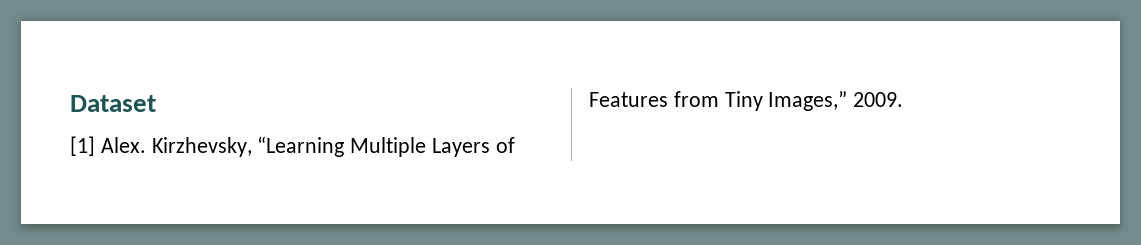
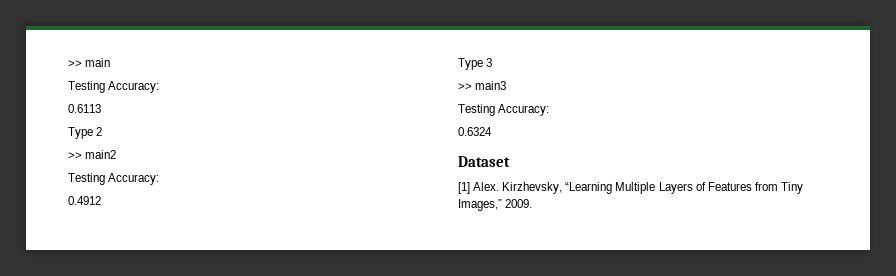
(70, 103) none -> [68,58,111,67] [68,81,160,93] [68,104,101,113] [68,127,103,139] [68,150,117,159] [68,173,160,185] [68,196,101,205] [458,58,493,70] [458,81,507,90] [458,104,550,116] [458,127,492,136] >> main // Testing Accuracy: // 0.6113 // Type 2 // >> main2 // Testing Accuracy: // 0.4912 // Type 3 // >> main3 // Testing Accuracy: // 0.6324 //

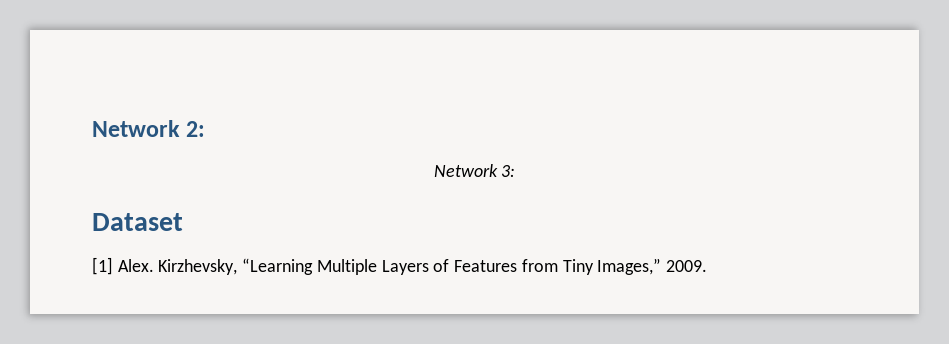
[68,58,111,67] [68,81,160,93] [68,104,101,113] [68,127,103,139] [68,150,117,159] [68,173,160,185] [68,196,101,205] [458,58,493,70] [458,81,507,90] [458,104,550,116] [458,127,492,136] >> main // Testing Accuracy: // 0.6113 // Type 2 // >> main2 // Testing Accuracy: // 0.4912 // Type 3 // >> main3 // Testing Accuracy: // 0.6324 -> [92,120,206,137] [433,164,516,177] Network 2: // Network 3:

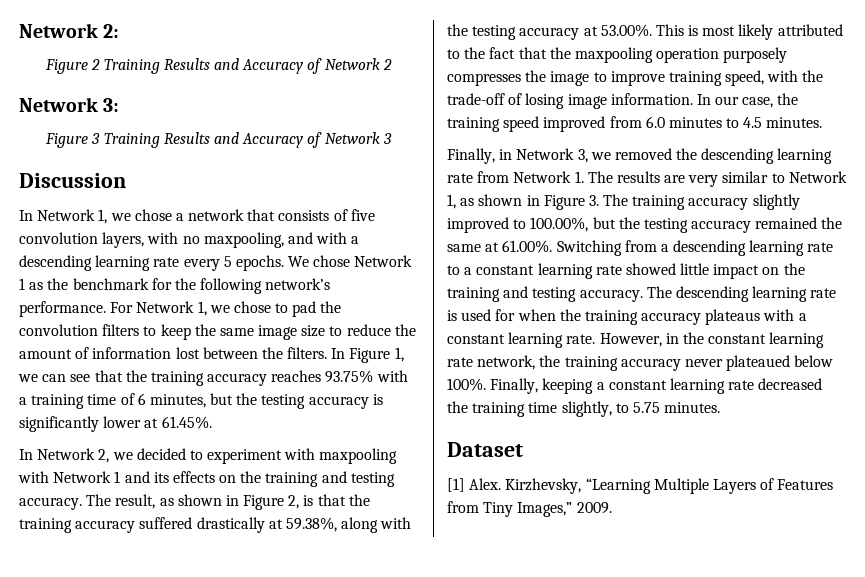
[433,164,516,177] Network 3: -> [45,58,392,74] [19,97,120,112] [45,132,392,148] [19,173,126,188] [19,209,375,224] [19,232,360,248] [19,255,413,271] [19,278,331,294] [19,301,342,317] [19,324,416,340] [19,347,404,363] [18,370,408,386] [19,393,383,409] [19,416,212,432] [19,448,398,464] [18,471,395,487] [19,494,370,510] [19,517,412,533] [447,24,843,40] [447,47,788,63] [447,70,824,86] [447,93,799,109] [447,116,823,132] [447,148,833,164] [447,171,847,187] [447,194,800,210] [447,217,843,233] [447,240,834,256] [447,263,805,279] [447,286,837,302] [447,309,807,325] [447,332,825,348] [447,355,834,371] [447,378,823,394] [447,401,721,417] Figure 2 Training Results and Accuracy of Network 2 // Network 3: // Figure 3 Training Results and Accuracy of Network 3 // Discussion // In Network 1, we chose a network that consists of five convolution layers, with no maxpooling, and with a descending learning rate every 5 epochs. We chose Network 1 as the benchmark for the following network’s performance. For Network 1, we chose to pad the convolution filters to keep the same image size to reduce the amount of information lost between the filters. In Figure 1, we can see that the training accuracy reaches 93.75% with a training time of 6 minutes, but the testing accuracy is significantly lower at 61.45%. // In Network 2, we decided to experiment with maxpooling with Network 1 and its effects on the training and testing accuracy. The result, as shown in Figure 2, is that the training accuracy suffered drastically at 59.38%, along with the testing accuracy at 53.00%. This is most likely attributed to the fact that the maxpooling operation purposely compresses the image to improve training speed, with the trade-off of losing image information. In our case, the training speed improved from 6.0 minutes to 4.5 minutes. // Finally, in Network 3, we removed the descending learning rate from Network 1. The results are very similar to Network 1, as shown in Figure 3. The training accuracy slightly improved to 100.00%, but the testing accuracy remained the same at 61.00%. Switching from a descending learning rate to a constant learning rate showed little impact on the training and testing accuracy. The descending learning rate is used for when the training accuracy plateaus with a constant learning rate. However, in the constant learning rate network, the training accuracy never plateaued below 100%. Finally, keeping a constant learning rate decreased the training time slightly, to 5.75 minutes.

